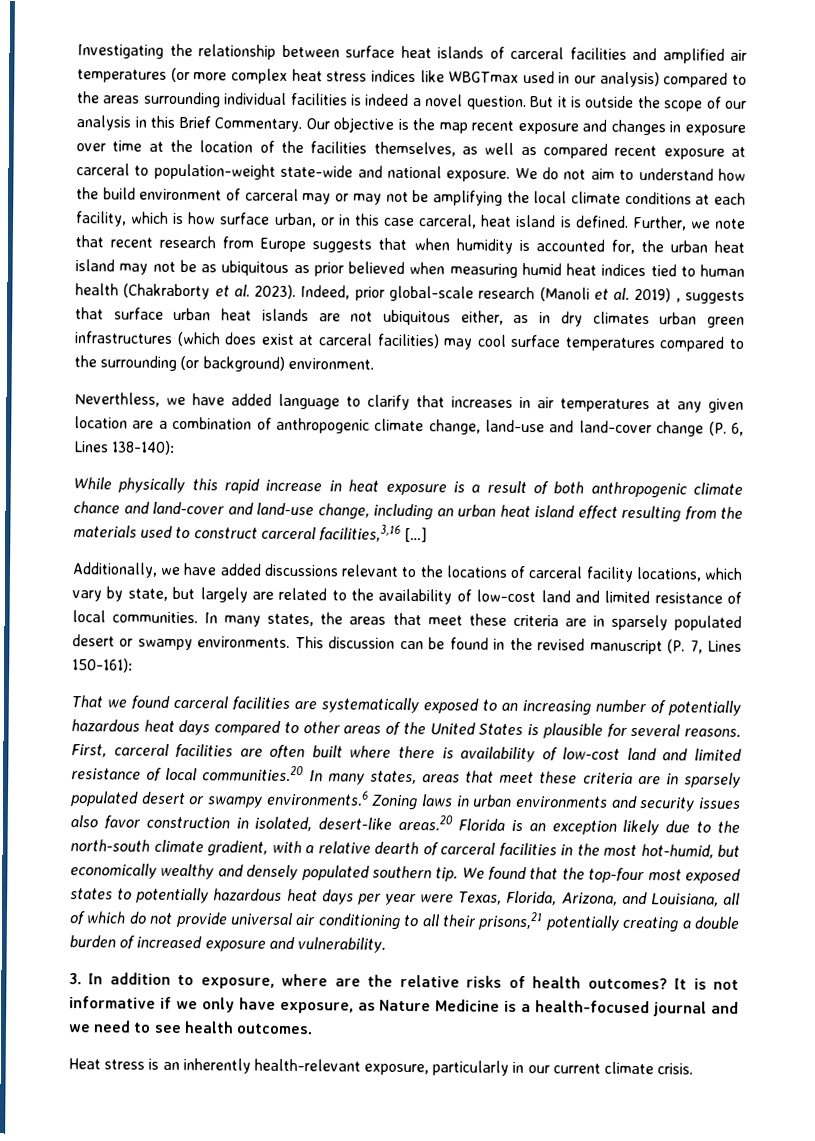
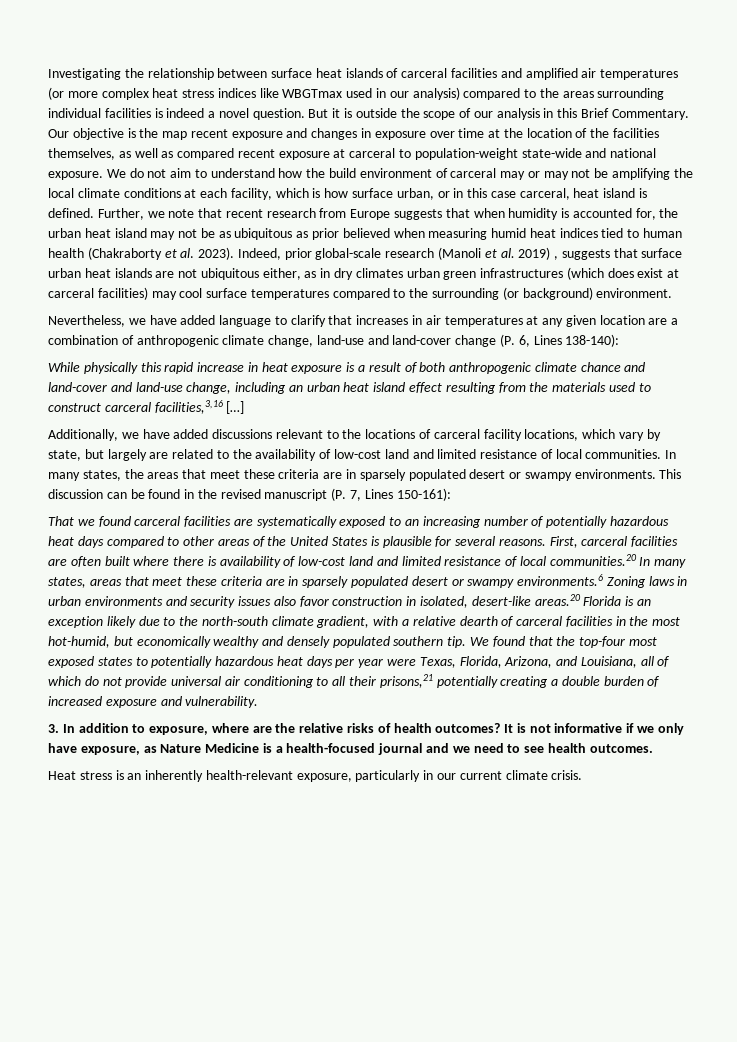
[74,392,160,407] Neverthless, -> [48,315,125,327] Nevertheless,

